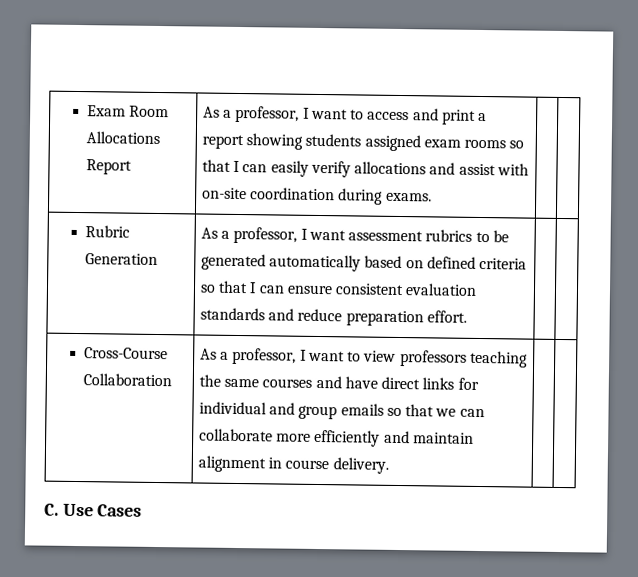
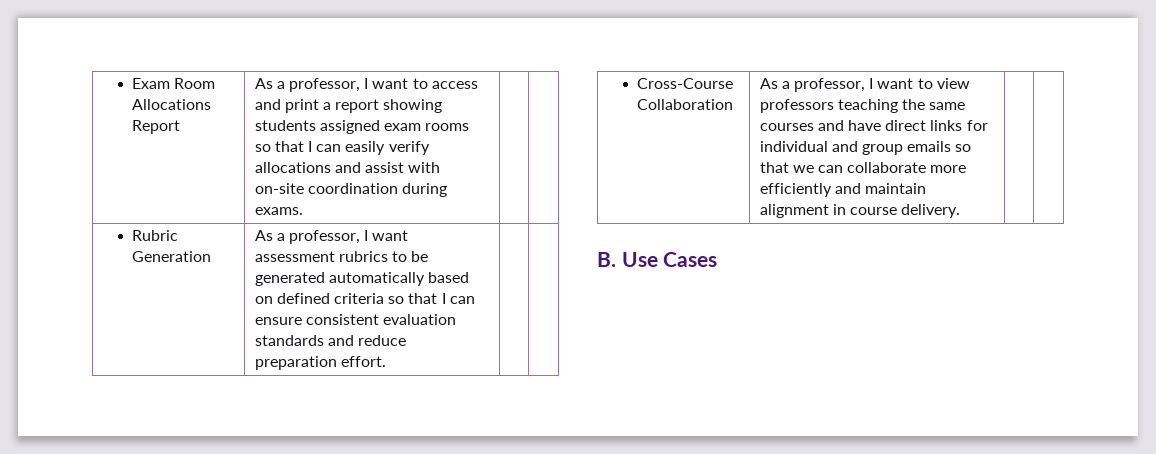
[44,503,59,516] C. -> [597,252,616,267] B.

